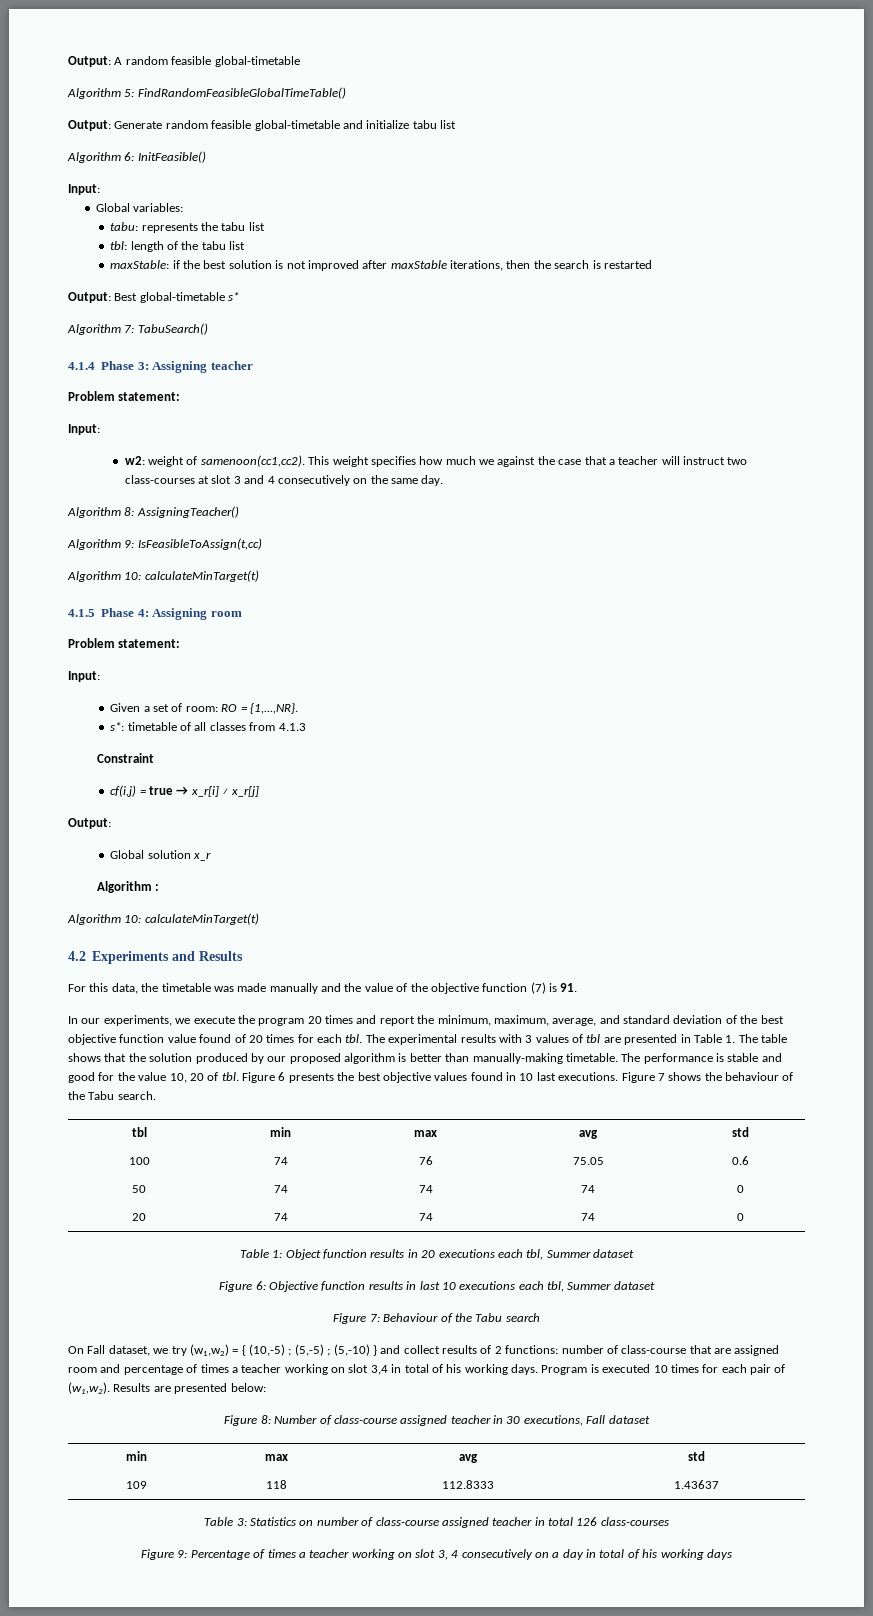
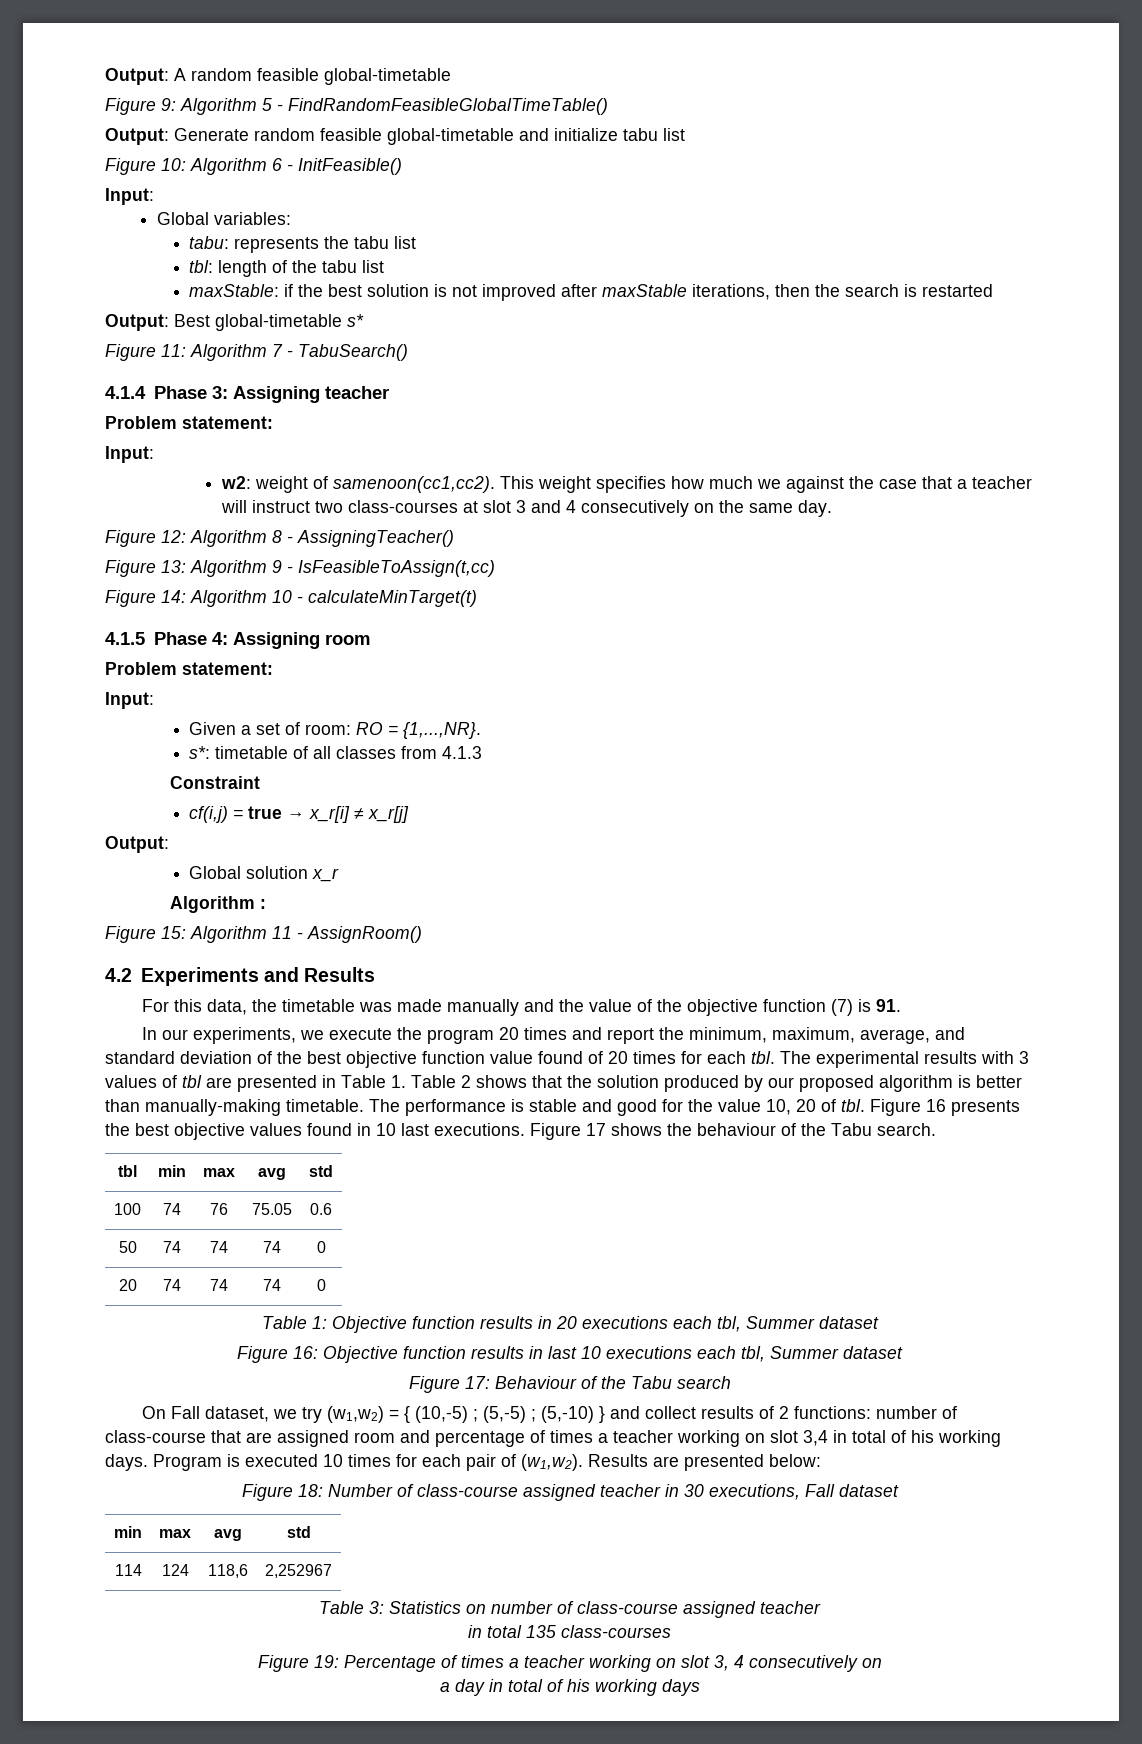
[67,88,135,99] Algorithm 5: -> [105,98,283,115] Figure 9: Algorithm 5 -
[67,152,135,163] Algorithm 6: -> [105,158,293,175] Figure 10: Algorithm 6 -
[67,324,135,335] Algorithm 7: -> [105,344,293,361] Figure 11: Algorithm 7 -
[67,506,239,518] [67,538,262,550] [67,571,142,582] Algorithm 8: AssigningTeacher() // Algorithm 9: IsFeasibleToAssign(t,cc) // Algorithm 10: -> [105,530,454,547] [105,560,495,577] [105,590,303,607] Figure 12: Algorithm 8 - AssigningTeacher() // Figure 13: Algorithm 9 - IsFeasibleToAssign(t,cc) // Figure 14: Algorithm 10 -
[67,913,259,925] Algorithm 10: calculateMinTarget(t) -> [105,926,422,943] Figure 15: Algorithm 11 - AssignRoom()
[738,1034,787,1043] The table -> [411,1075,471,1088] Table 2
[278,1072,286,1081] 6 -> [926,1099,946,1112] 16
[657,1073,665,1081] 7 -> [586,1123,606,1136] 17
[285,1249,321,1260] Object -> [331,1316,407,1333] Objective
[255,1281,266,1290] 6: -> [293,1346,318,1359] 16:
[369,1314,380,1322] 7: -> [464,1376,490,1389] 17:
[260,1415,271,1424] 8: -> [297,1484,323,1497] 18:
[126,1481,147,1489] [266,1480,287,1489] [442,1480,494,1489] [673,1480,719,1489] 109 | 118 | 112.8333 | 1.43637 -> [114,1564,142,1576] [161,1564,189,1576] [208,1564,248,1578] [265,1564,332,1578] 114 | 124 | 118,6 | 2,252967
[534,1517,598,1526] in total 126 -> [468,1625,556,1638] // in total 135
[177,1550,188,1558] 9: -> [313,1655,339,1668] 19:
(549, 1555) none -> (882, 1663) //

